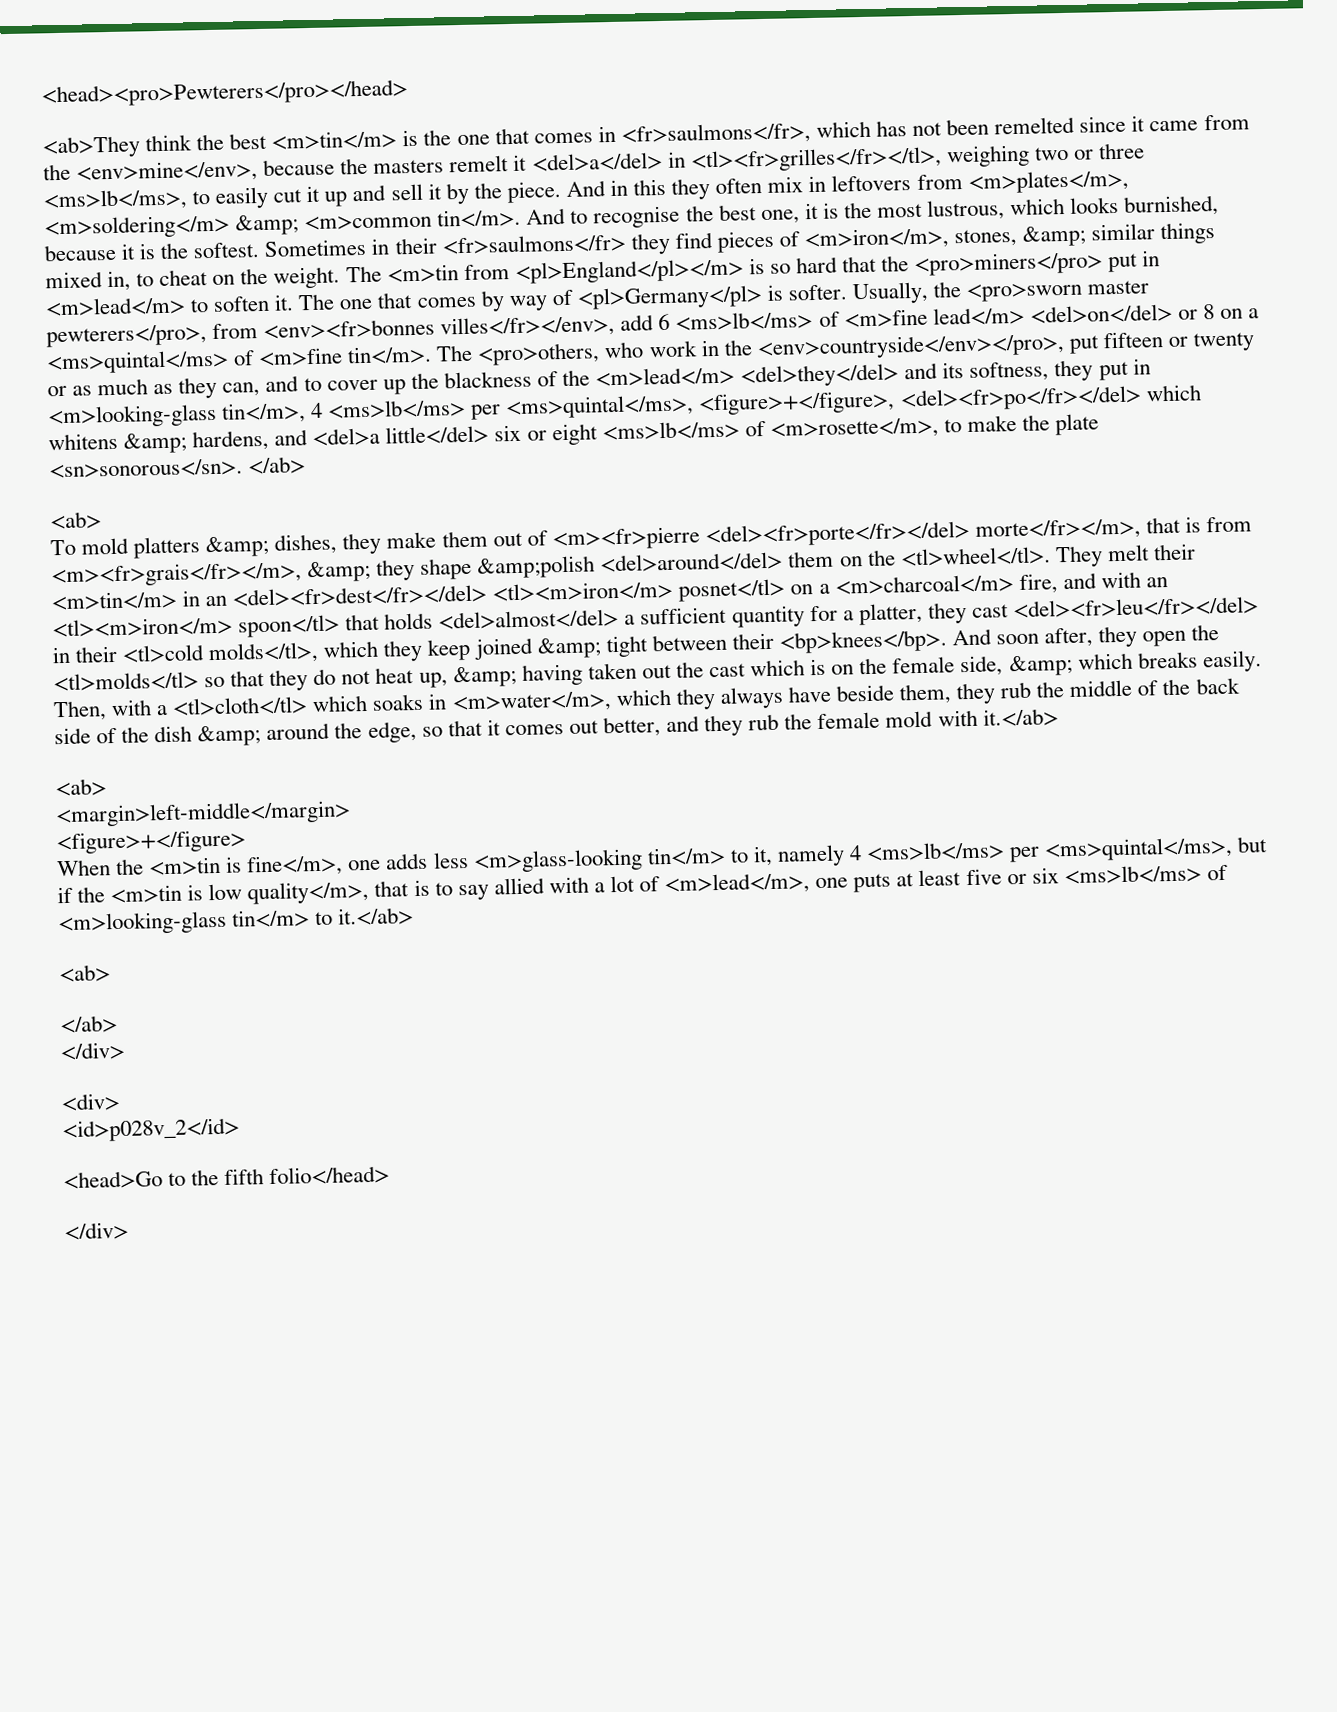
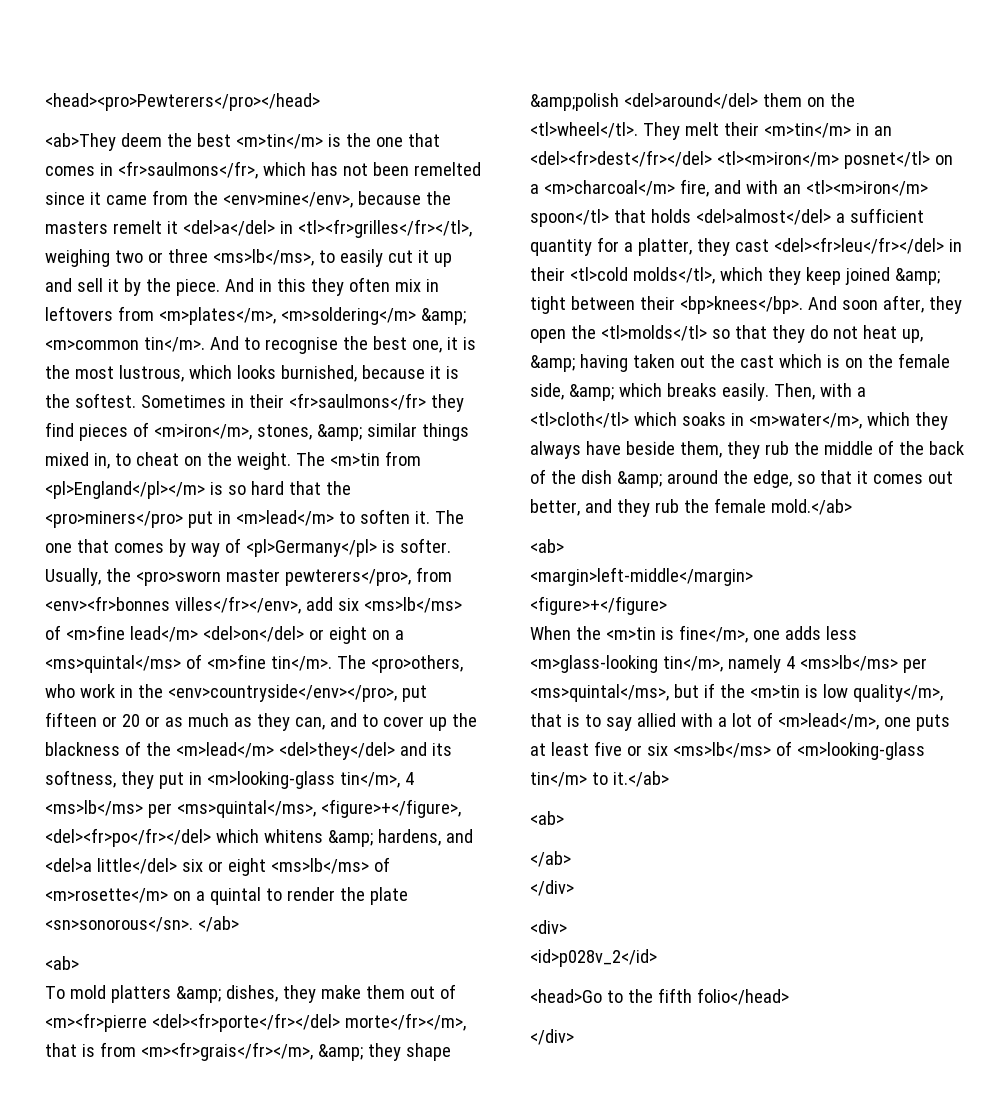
[145,134,193,152] think -> [120,133,162,147] deem
[658,313,671,331] 6 -> [337,598,359,611] six
[1202,304,1215,320] 8 -> [328,626,367,644] eight
[1193,332,1256,352] twenty -> [121,714,140,727] 20
[769,414,1017,440] <m>rosette</m>, to make -> [45,887,335,905] <m>rosette</m> on a quintal to render
[54,727,91,745] side -> (964, 448) none
[885,708,1059,728] mold with it.</ab> -> [770,499,852,515] mold.</ab>
[646,845,773,867] tin</m> to it, -> [662,656,723,672] tin</m>,

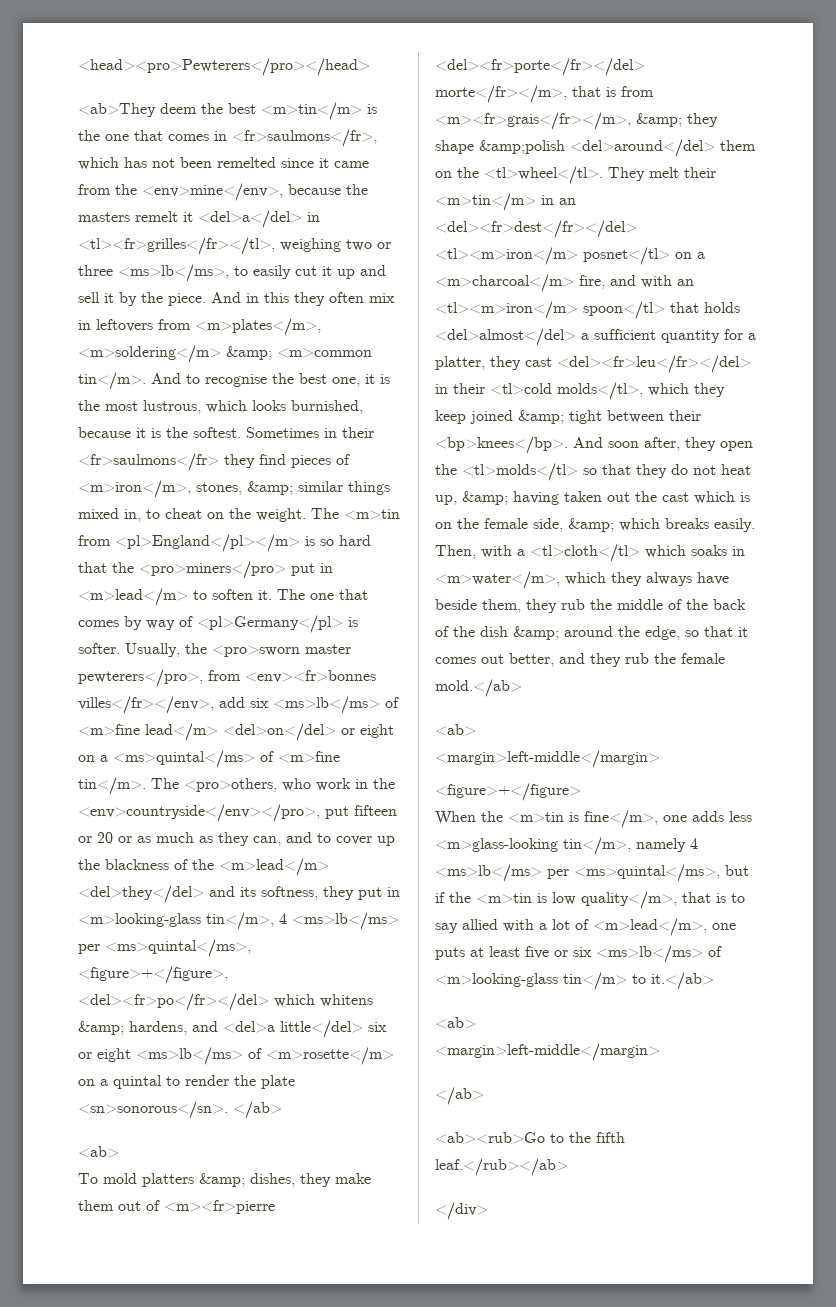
[530,851,571,867] [530,880,574,896] [530,920,567,934] [530,949,657,967] [530,989,602,1003] // </ab> // </div> // <div> // <id>p028v_2</id> // <head>Go -> [435,1043,660,1061] [435,1087,484,1105] [435,1132,545,1144] // <margin>left-middle</margin> // </ab> // <ab><rub>Go
[696,988,789,1005] folio</head> -> [435,1158,568,1176] leaf.</rub></ab>

